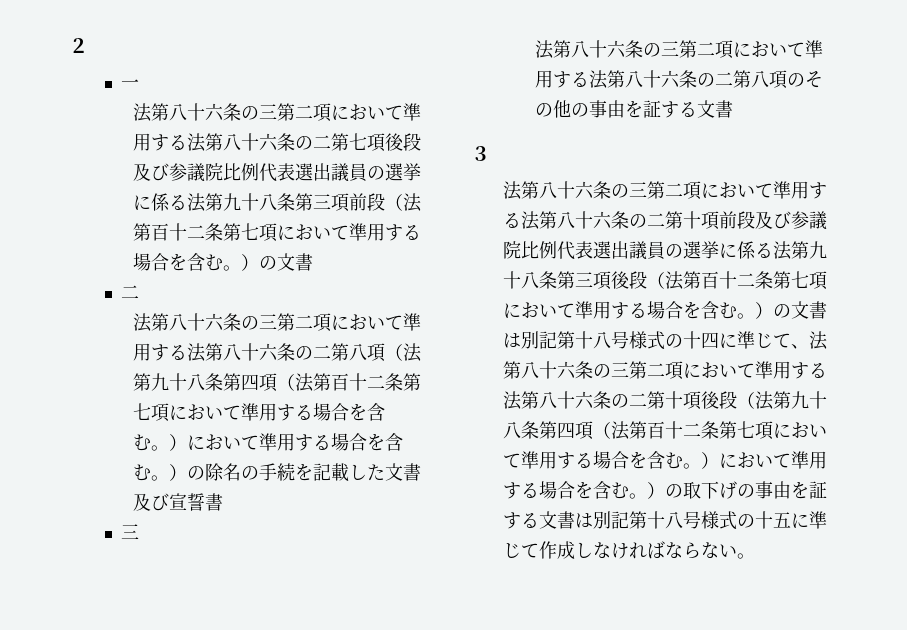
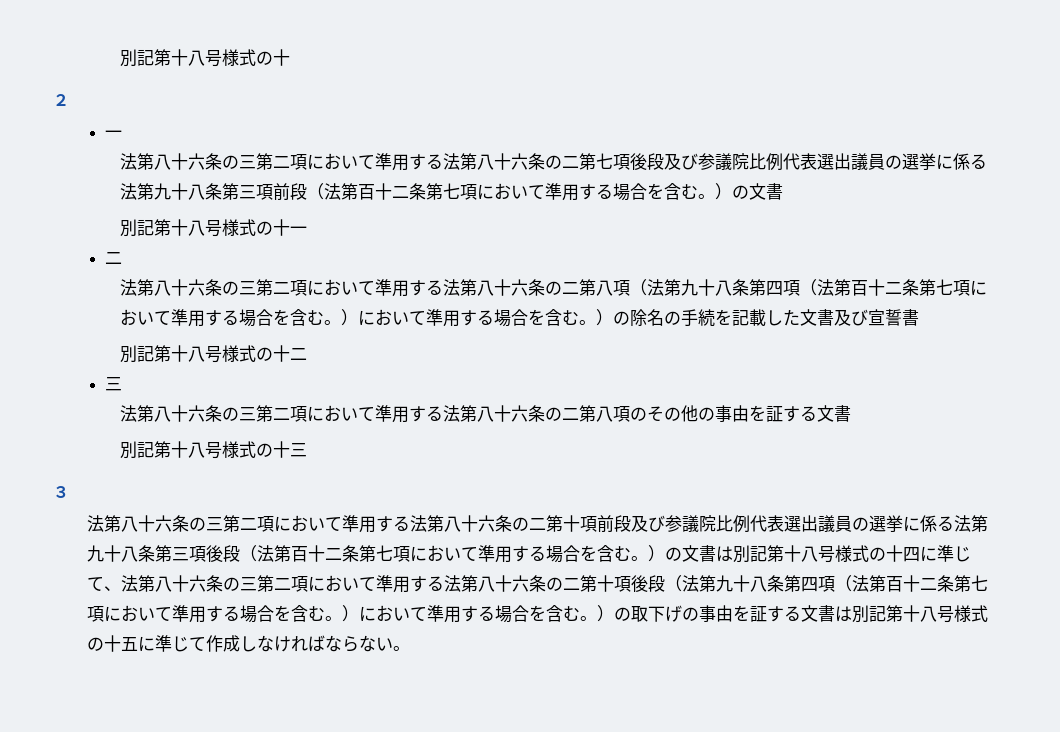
(69, 45) none -> [120,49,291,67] 別記第十八号様式の十 //
(314, 262) none -> [120,219,308,237] // 別記第十八号様式の十一
(224, 502) none -> [120,345,308,363] // 別記第十八号様式の十二
(734, 109) none -> [120,441,308,459] // 別記第十八号様式の十三

